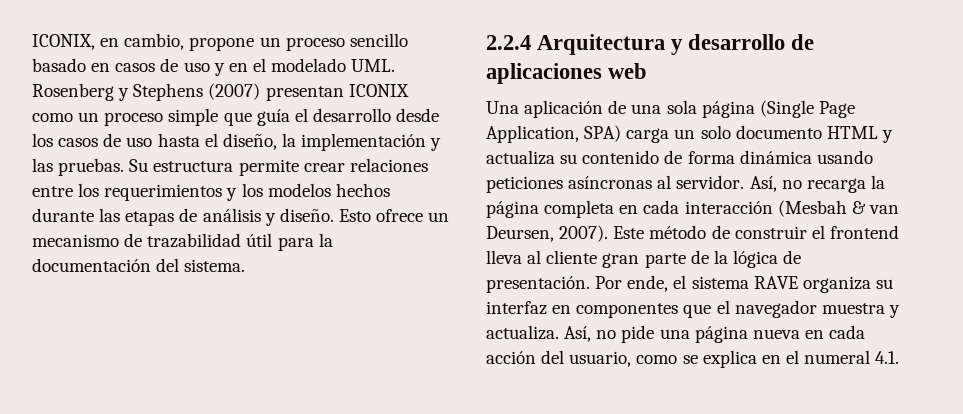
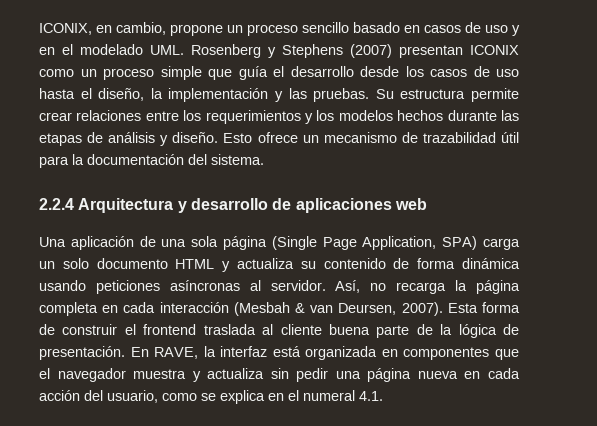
[613,225,707,239] Este método -> [447,302,520,313] Esta forma
[486,250,522,264] lleva -> [203,324,256,335] traslada
[602,253,640,268] gran -> [328,324,370,335] buena
[595,275,893,293] [486,301,547,315] Por ende, el sistema RAVE organiza su interfaz -> [130,346,378,360] En RAVE, la interfaz está organizada
[486,325,655,343] actualiza. Así, no pide -> [207,368,329,382] actualiza sin pedir

